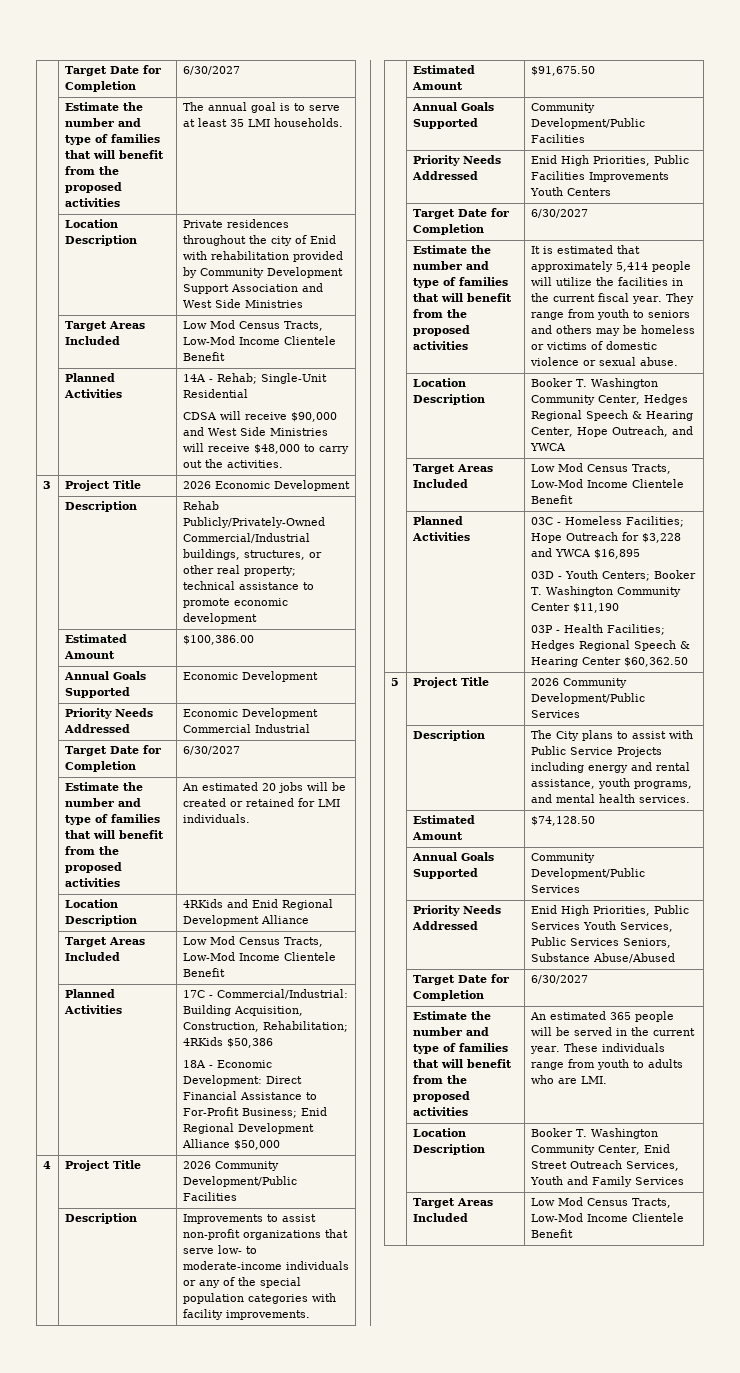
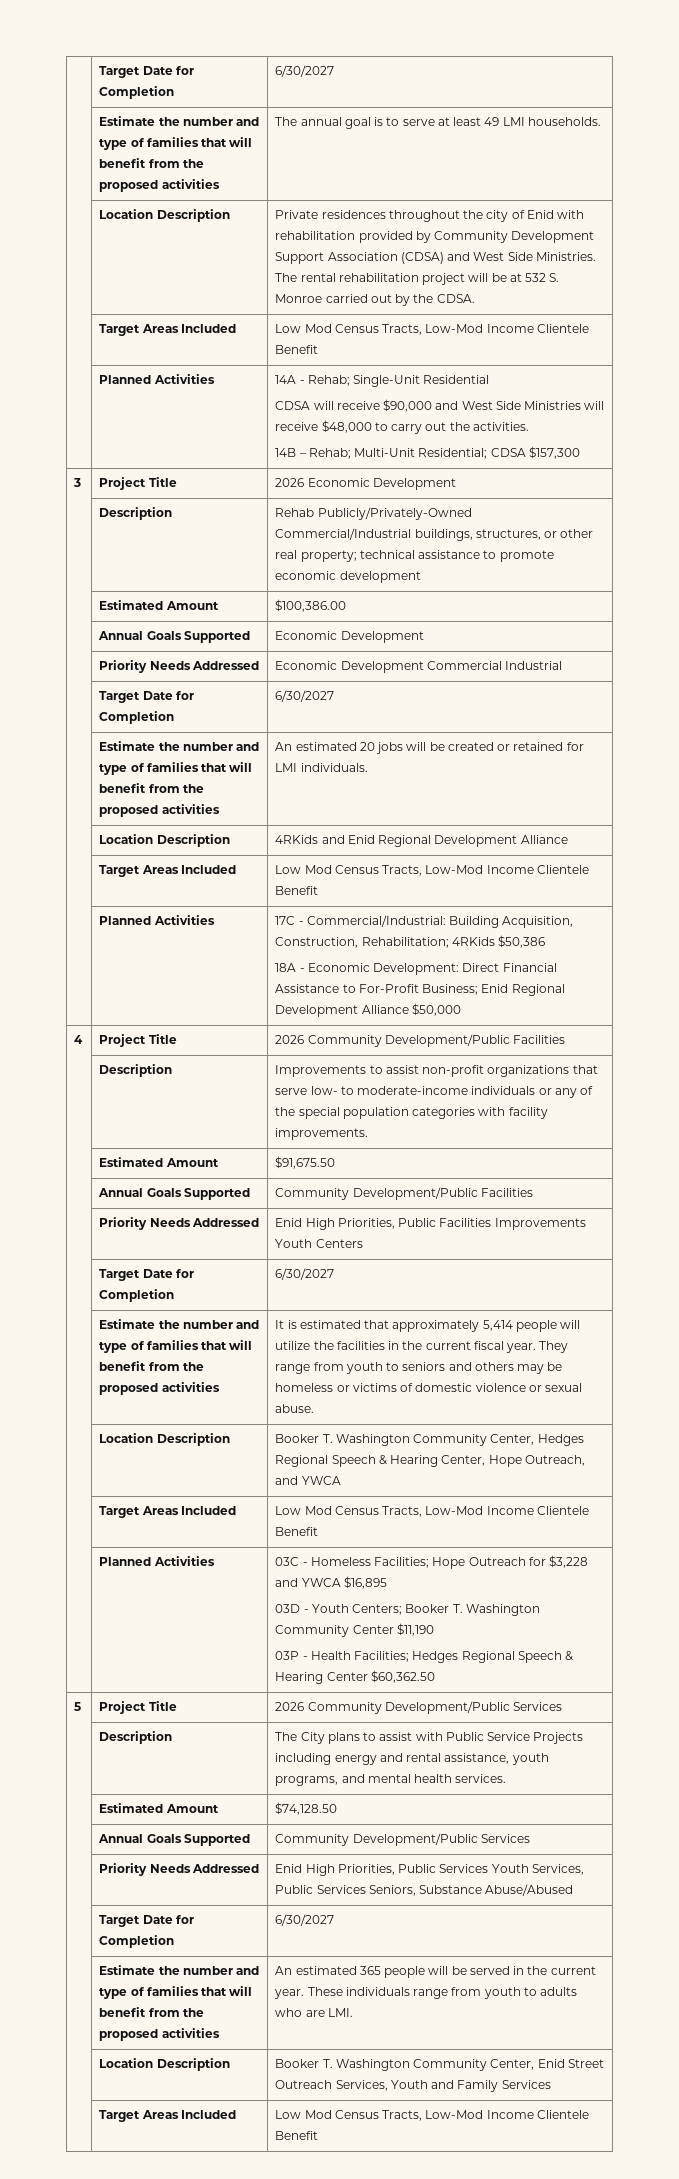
[229,119,244,127] 35 -> [484,117,500,126] 49
[301,283,323,292] [182,299,303,308] and West Side Ministries -> [400,252,596,264] [275,273,560,285] [275,294,475,306] (CDSA) and West Side Ministries. The rental rehabilitation project will be at 532 S. Monroe carried out by the CDSA.
(283, 464) none -> [275,446,580,459] // 14B – Rehab; Multi-Unit Residential; CDSA $157,300

